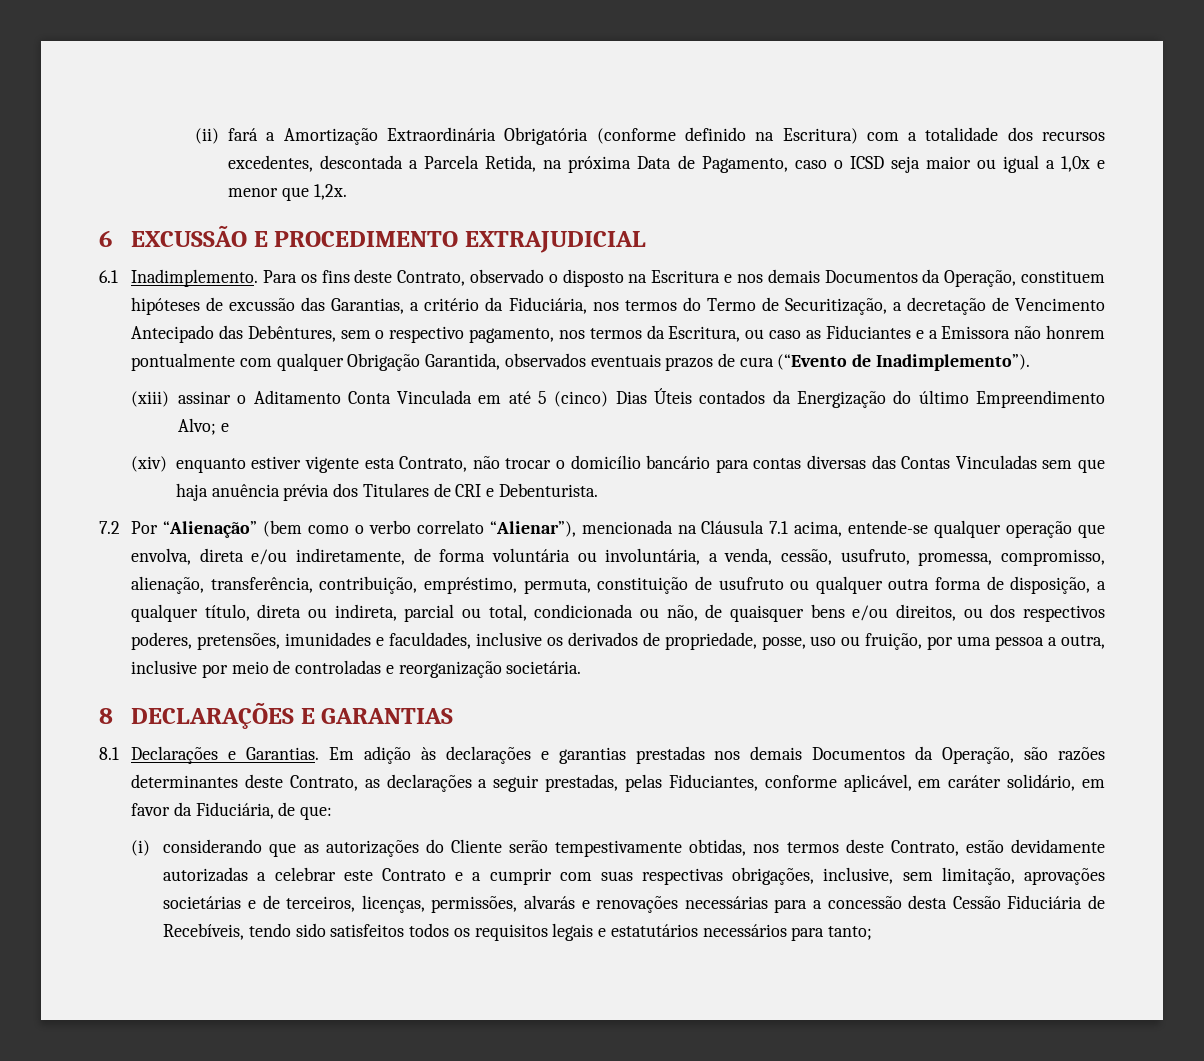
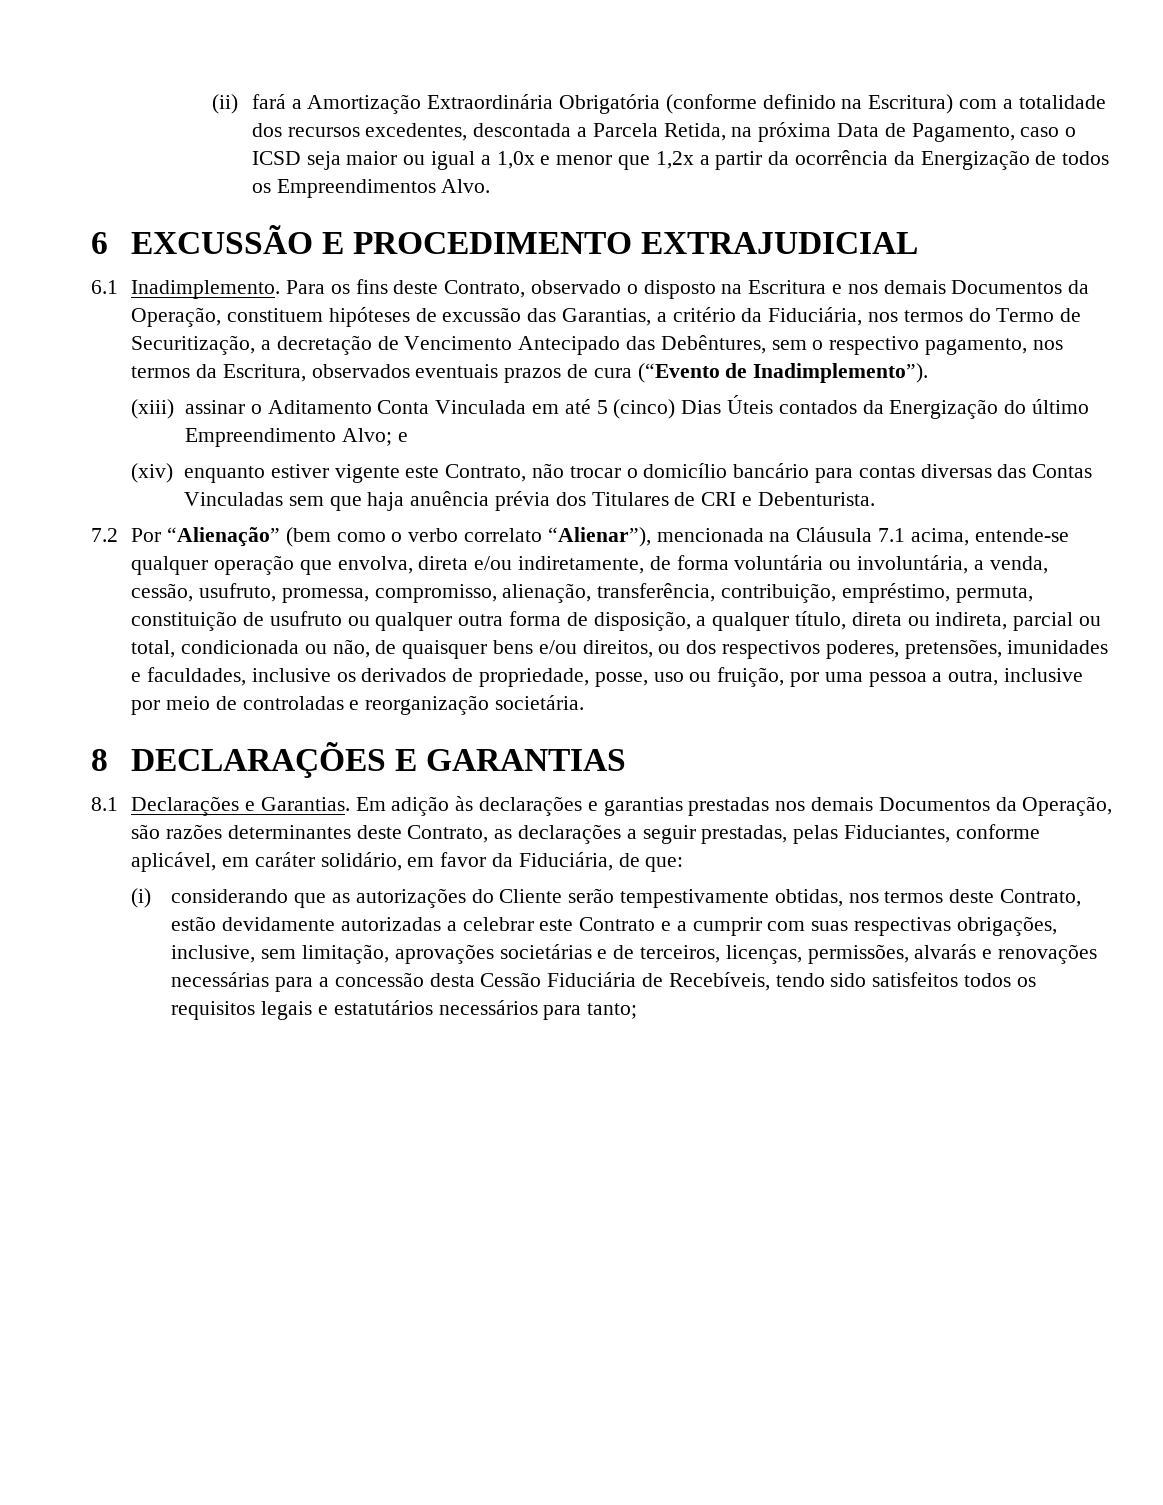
[313,184,347,200] 1,2x. -> [655,150,1110,170] [251,179,491,198] 1,2x a partir da ocorrência da Energização de todos os Empreendimentos Alvo.
[745,325,1105,339] [131,353,501,371] ou caso as Fiduciantes e a Emissora não honrem pontualmente com qualquer Obrigação Garantida, -> (306, 373) none
[364,458,395,469] esta -> [405,466,440,478] este

